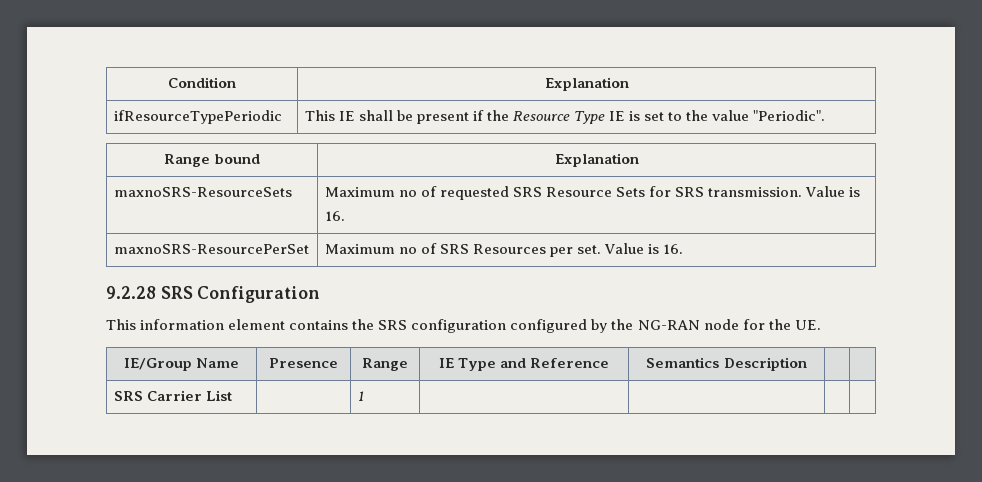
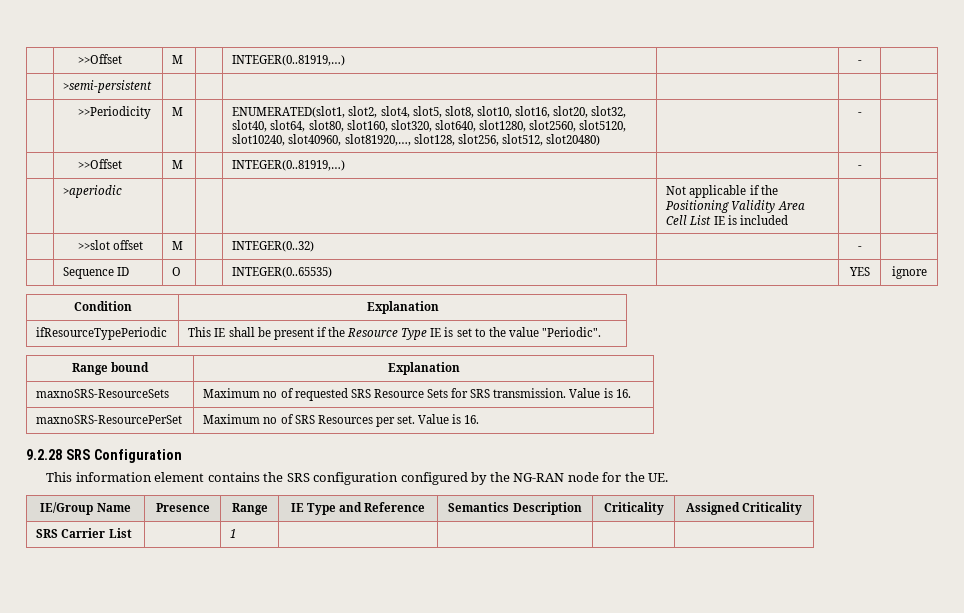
(168, 82) none -> [77,54,122,64] [172,55,184,64] [232,55,346,66] [857,60,862,64] [63,80,153,93] [77,106,151,119] [172,107,184,116] [232,106,627,118] [232,120,627,132] [232,134,600,146] [857,112,862,116] [77,159,122,169] [172,160,184,169] [232,160,346,171] [857,165,862,169] [63,185,123,198] [666,185,778,198] [665,200,805,213] [666,215,788,225] [77,240,143,250] [172,241,184,250] [232,241,315,252] [857,246,862,250] [63,267,130,279] [172,267,182,276] [232,267,333,278] [848,267,870,276] [891,266,927,279] | >>Offset | M | | INTEGER(0..81919,…) | | - | // | >semi-persistent | | | | | | // | >>Periodicity | M | | ENUMERATED(slot1, slot2, slot4, slot5, slot8, slot10, slot16, slot20, slot32, slot40, slot64, slot80, slot160, slot320, slot640, slot1280, slot2560, slot5120, slot10240, slot40960, slot81920,…, slot128, slot256, slot512, slot20480) | | - | // | >>Offset | M | | INTEGER(0..81919,…) | | - | // | >aperiodic | | | | Not applicable if the Positioning Validity Area Cell List IE is included | | // | >>slot offset | M | | INTEGER(0..32) | | - | // | Sequence ID | O | | INTEGER(0..65535) | | YES | ignore //
(807, 364) | -> [603,502,664,515] [685,502,803,515] Criticality | Assigned Criticality

